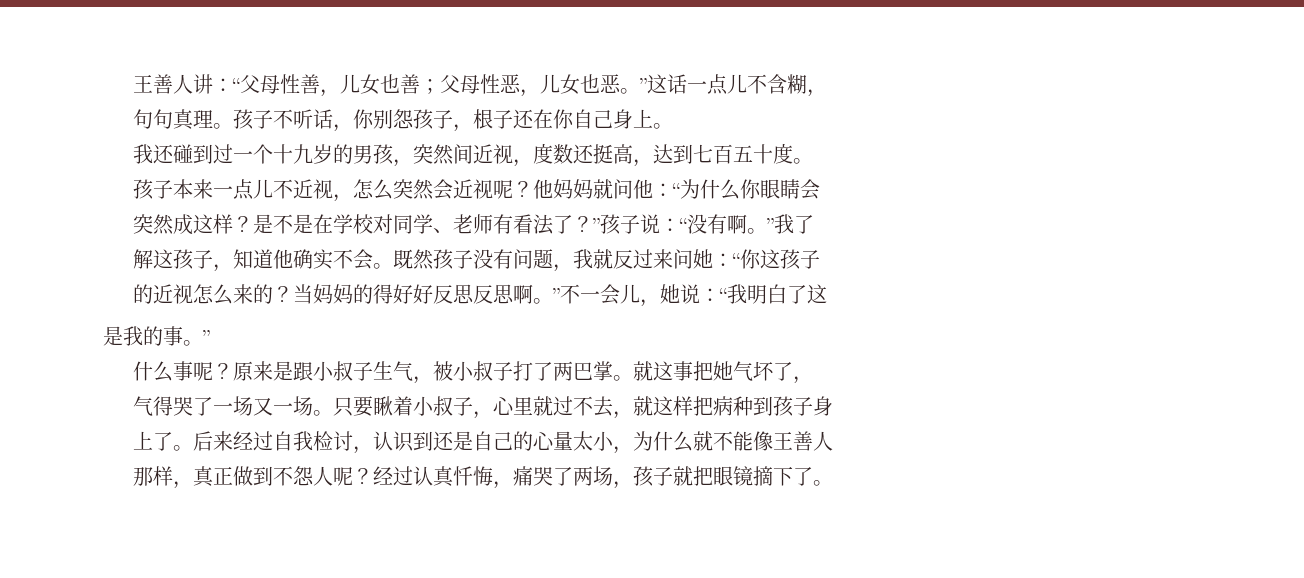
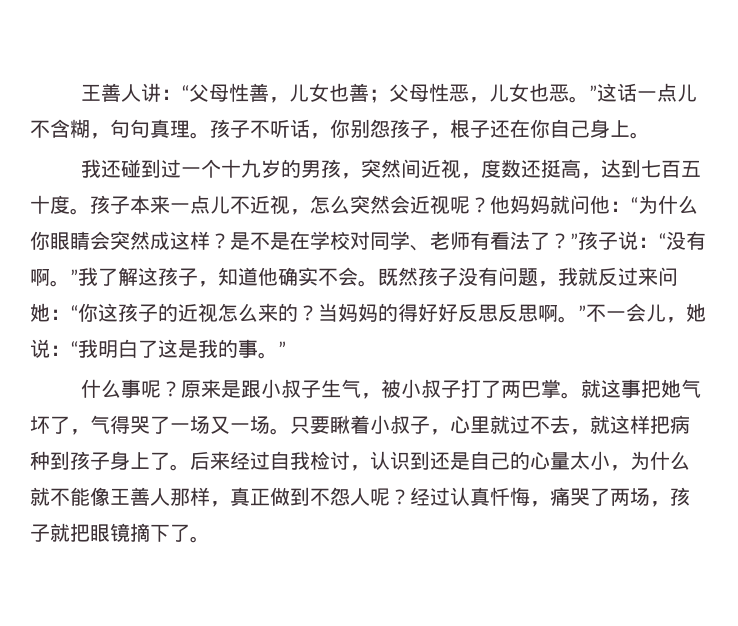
(828, 93) // -> (110, 136) none
(814, 161) // -> (90, 211) none
(821, 189) // -> (110, 240) none
(815, 224) // -> (118, 277) none
(821, 259) // -> (158, 313) none
(828, 294) // -> (178, 348) none
(814, 380) // -> (90, 432) none
(834, 406) // -> (130, 460) none
(834, 441) // -> (170, 497) none

